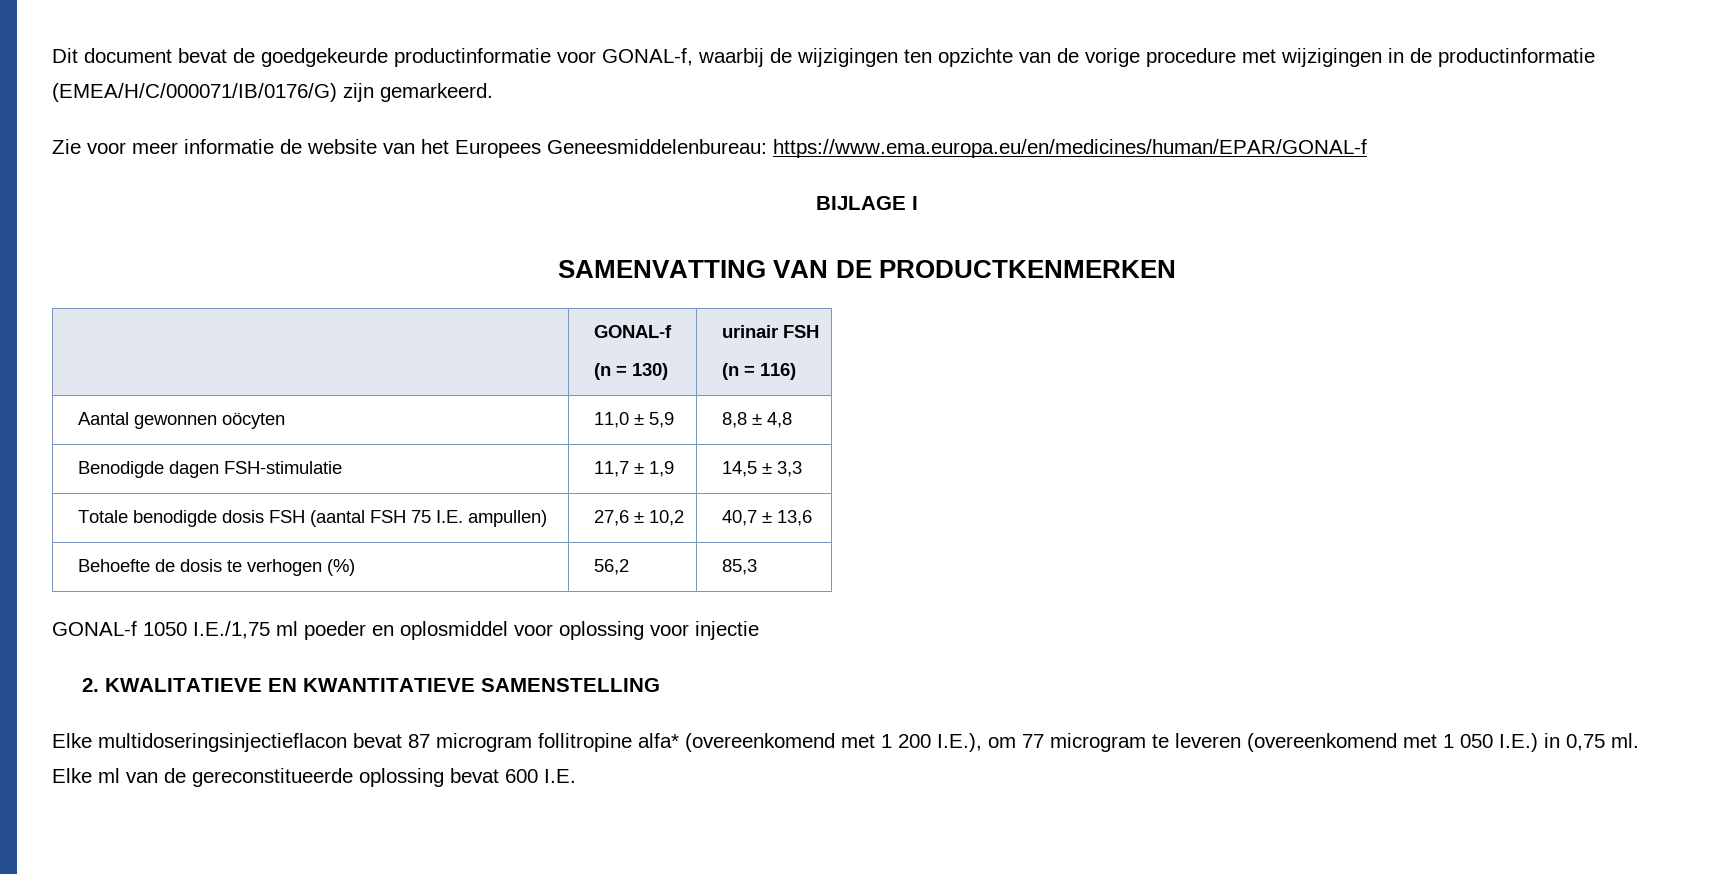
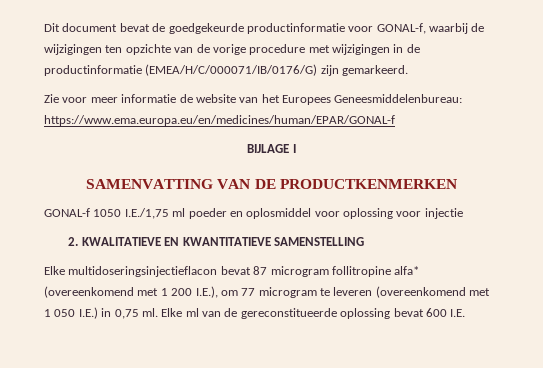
[594,325,673,338] [594,363,669,380] [722,325,820,338] [722,363,797,380] [78,412,286,429] [594,412,675,428] [722,412,793,428] [78,461,343,478] [594,461,675,477] [722,461,803,477] [78,510,548,527] [594,510,685,526] [722,510,813,526] [78,559,356,576] [594,559,630,575] [722,559,758,575] // | GONAL-f // (n = 130) | urinair FSH // (n = 116) // Aantal gewonnen oöcyten | 11,0 ± 5,9 | 8,8 ± 4,8 // Benodigde dagen FSH-stimulatie | 11,7 ± 1,9 | 14,5 ± 3,3 // Totale benodigde dosis FSH (aantal FSH 75 I.E. ampullen) | 27,6 ± 10,2 | 40,7 ± 13,6 // Behoefte de dosis te verhogen (%) | 56,2 | 85,3 -> (457, 184) none

